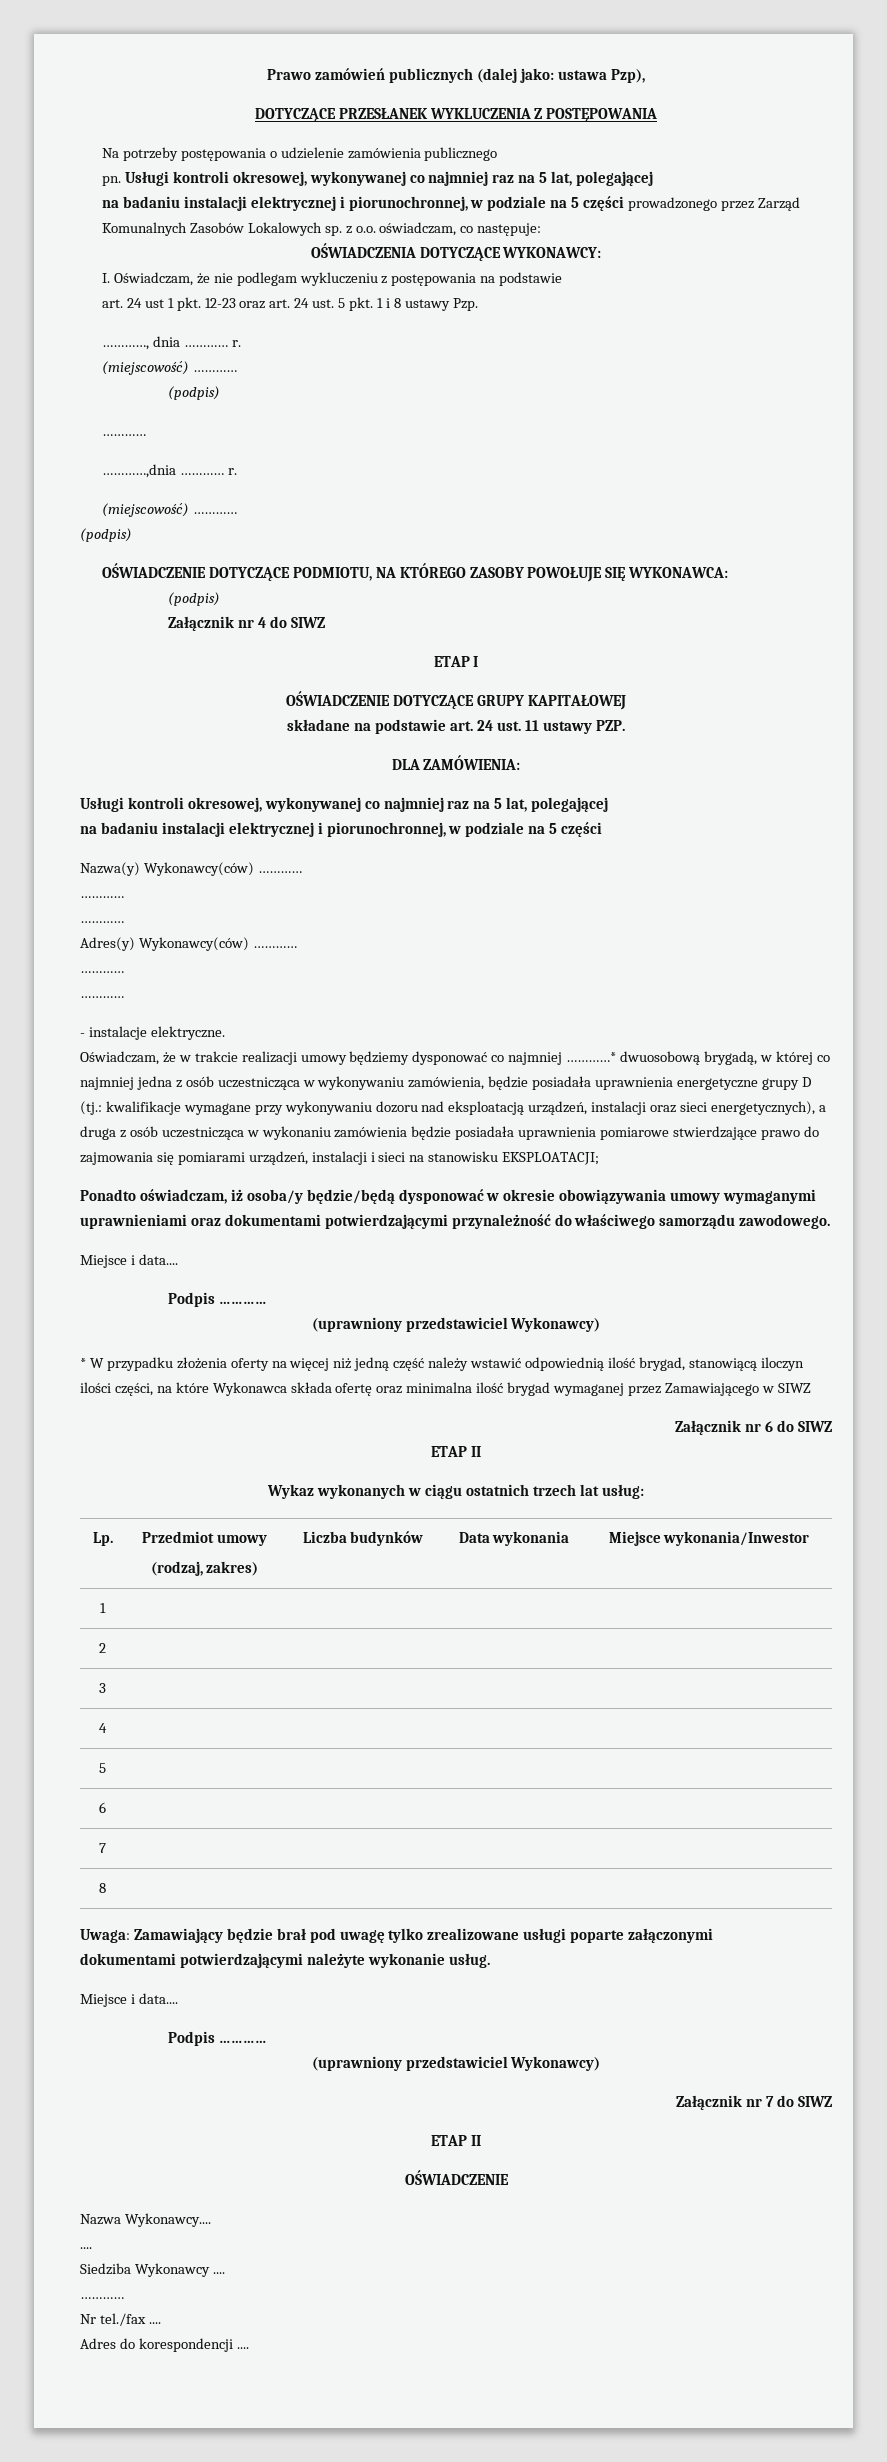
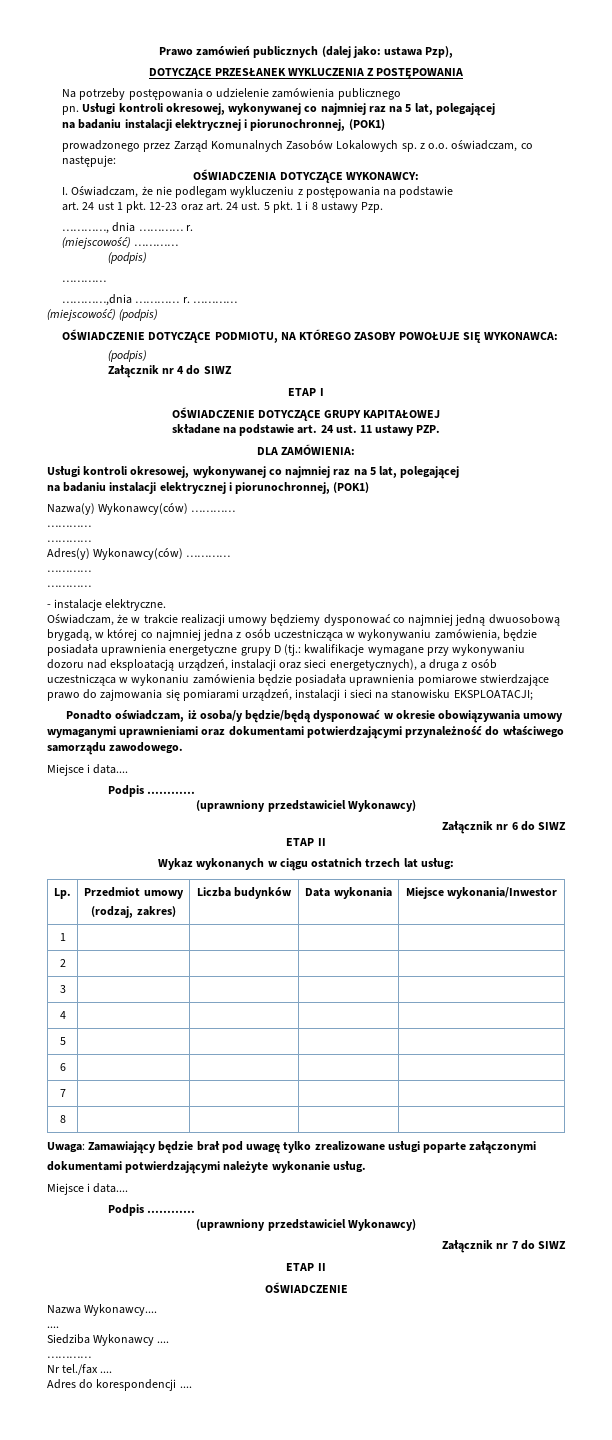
[470,196,625,211] w podziale na 5 części -> [348,119,385,130] (POK1) //
[101,503,237,517] // (miejscowość) ………… // -> [192,301,237,303] [47,309,116,321] ………… // (miejscowość)
[448,822,603,837] w podziale na 5 części -> [333,482,370,493] (POK1)
[566,1052,617,1062] …………* -> [455,614,486,626] jedną
[80,1357,804,1371] [80,1382,811,1396] // * W przypadku złożenia oferty na więcej niż jedną część należy wstawić odpowiednią ilość brygad, stanowiącą iloczyn ilości części, na które Wykonawca składa ofertę oraz minimalna ilość brygad wymaganej przez Zamawiającego w SIWZ -> (416, 806) none

